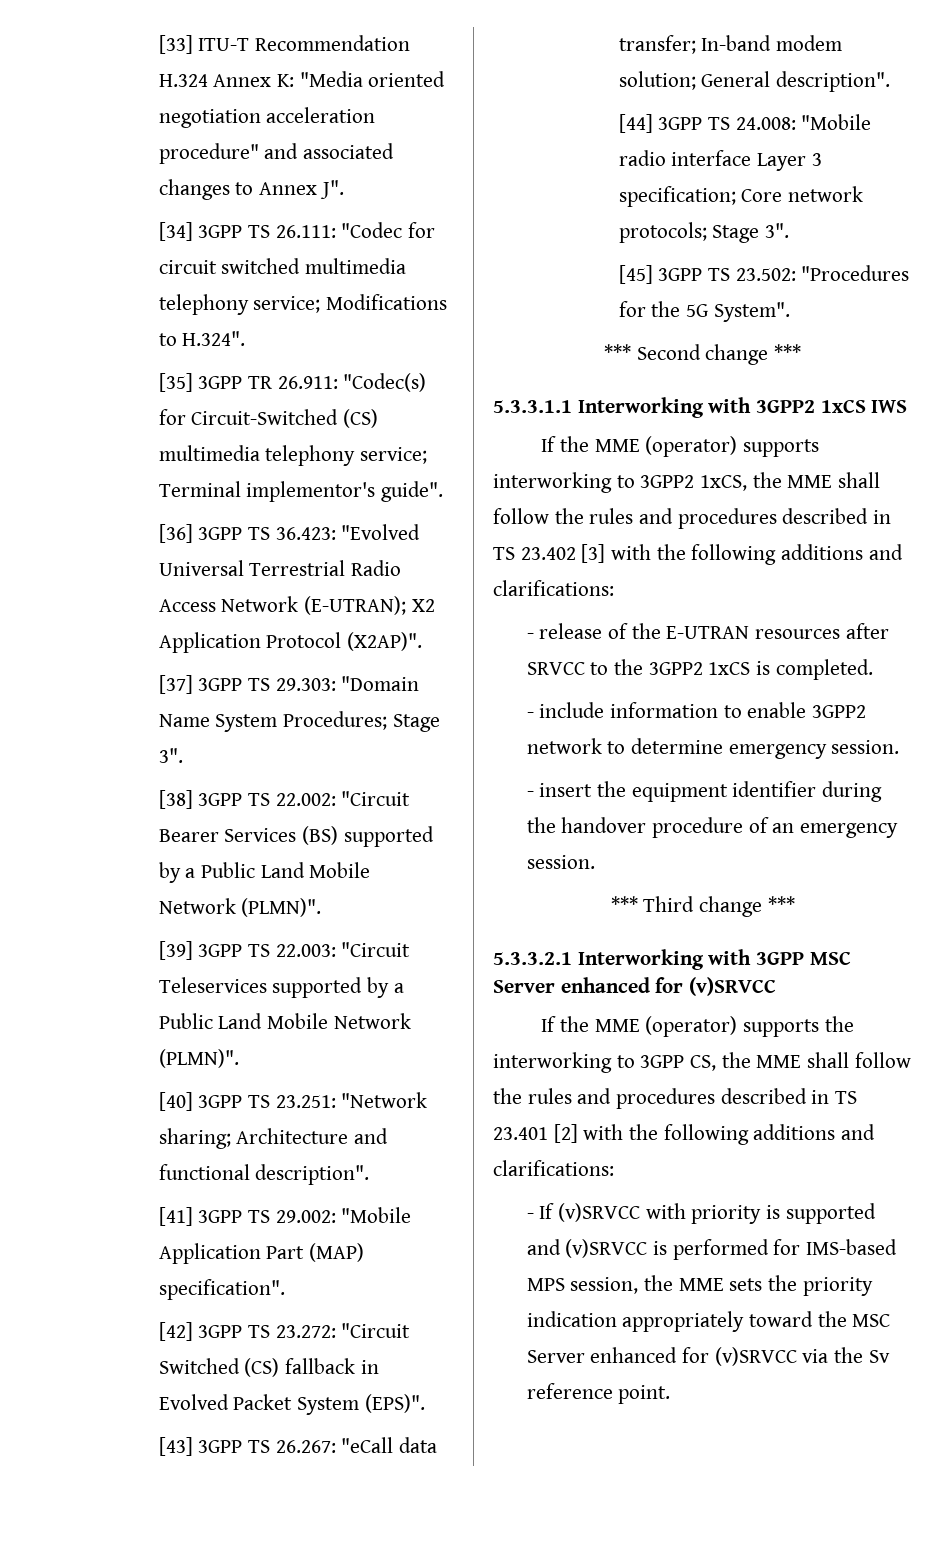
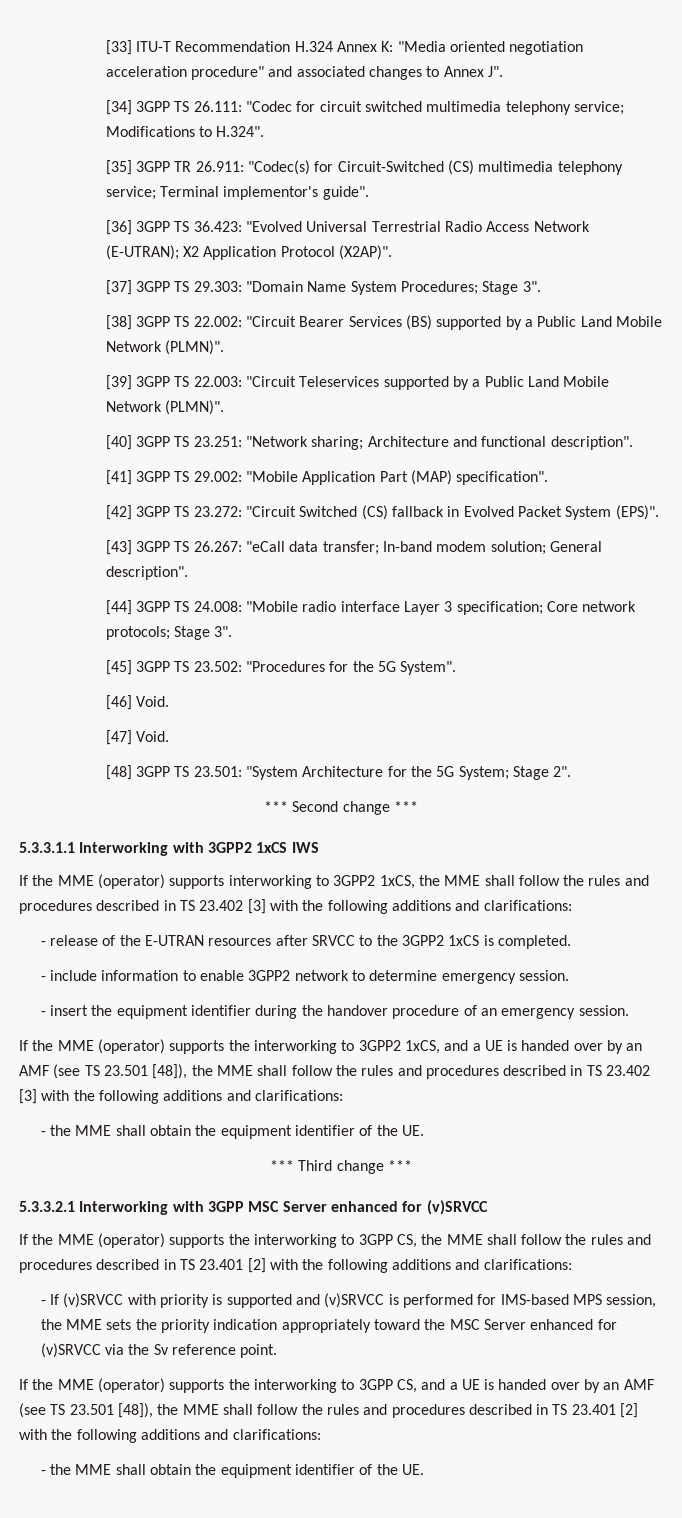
(790, 312) none -> [105,695,170,710] [105,730,170,745] [105,765,572,780] // [46] Void. // [47] Void. // [48] 3GPP TS 23.501: "System Architecture for the 5G System; Stage 2".
(595, 862) none -> [19,1039,643,1054] [19,1064,651,1079] [19,1089,343,1104] [40,1125,424,1139] // If the MME (operator) supports the interworking to 3GPP2 1xCS, and a UE is handed over by an AMF (see TS 23.501 [48]), the MME shall follow the rules and procedures described in TS 23.402 [3] with the following additions and clarifications: // - the MME shall obtain the equipment identifier of the UE.
(671, 1394) none -> [19,1378,654,1393] [19,1403,639,1418] [19,1429,321,1443] [40,1464,424,1478] // If the MME (operator) supports the interworking to 3GPP CS, and a UE is handed over by an AMF (see TS 23.501 [48]), the MME shall follow the rules and procedures described in TS 23.401 [2] with the following additions and clarifications: // - the MME shall obtain the equipment identifier of the UE.

